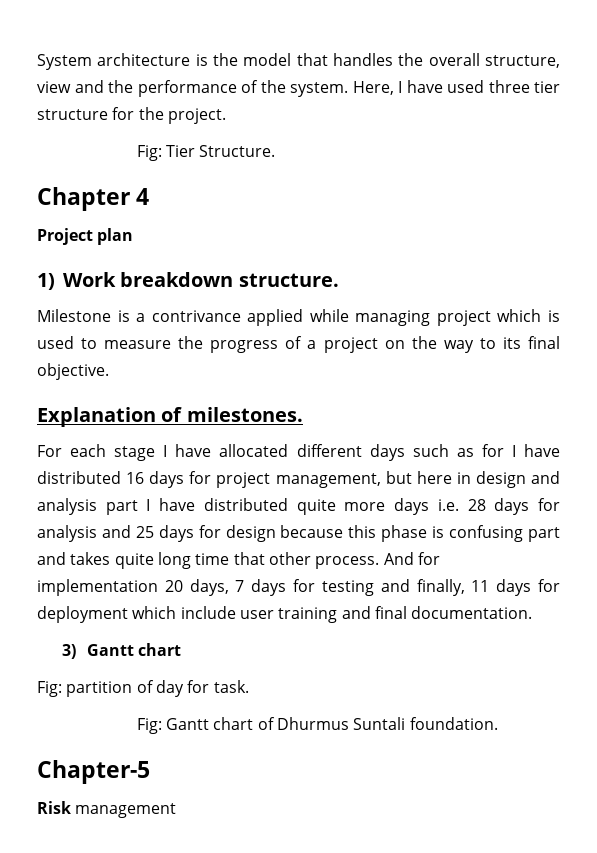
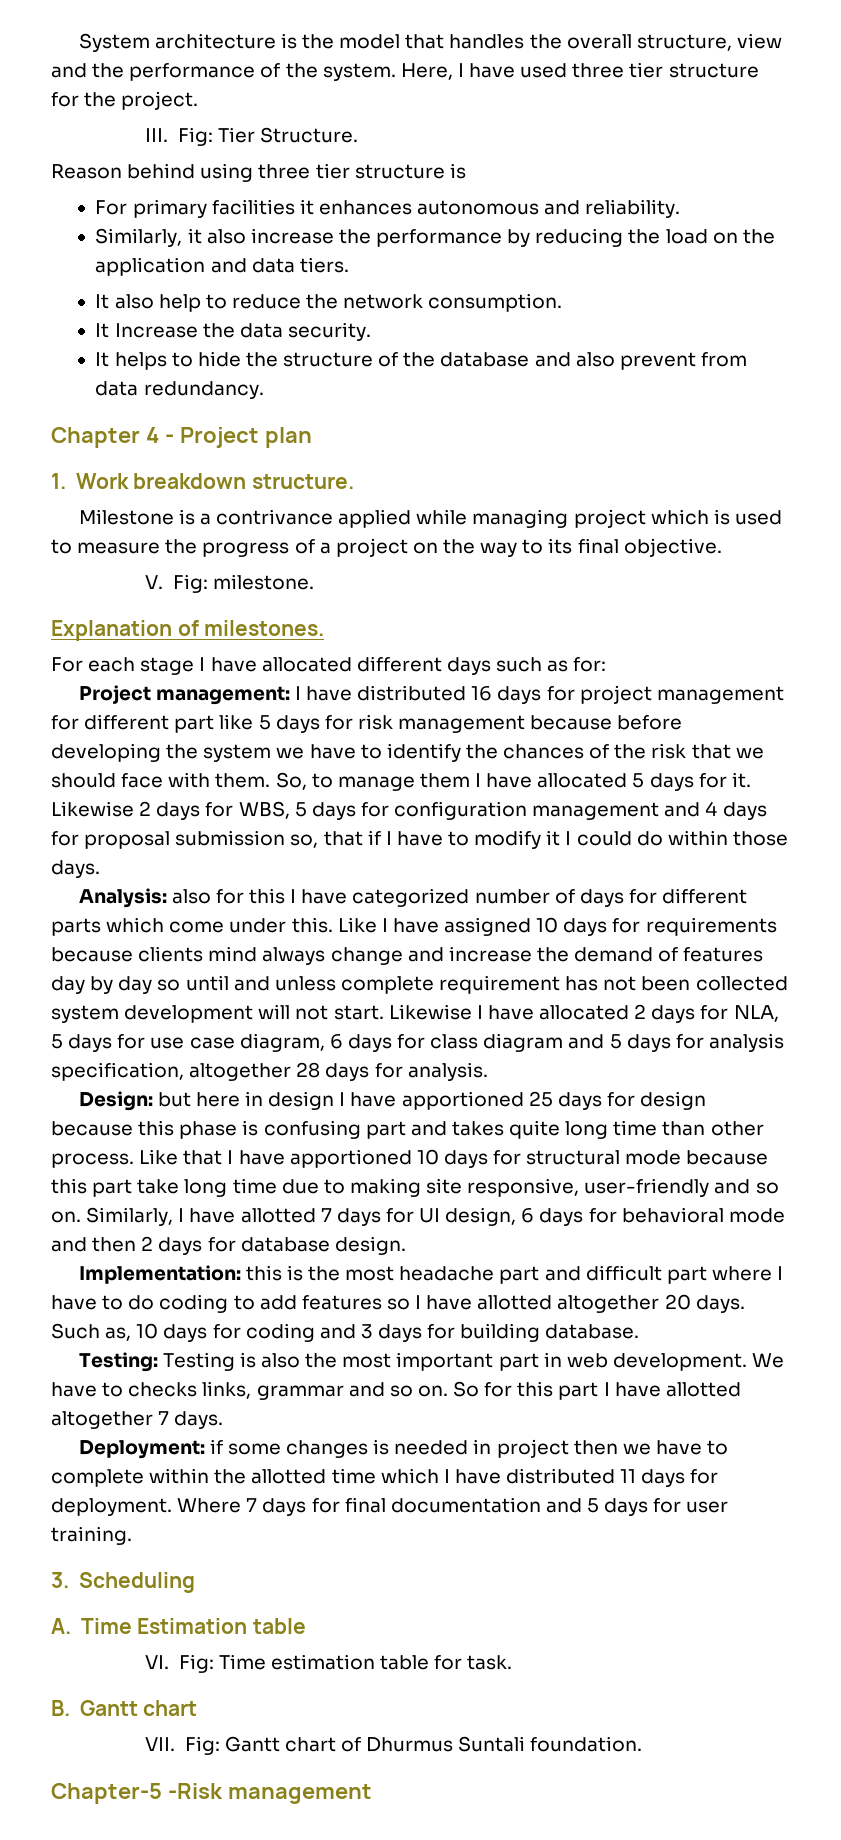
(226, 116) none -> [145,128,169,142] III.
(276, 151) none -> [51,163,466,182] [95,199,681,218] [95,228,775,247] [95,257,349,276] [95,293,563,312] [95,322,371,341] [95,351,748,370] [95,381,264,399] // Reason behind using three tier structure is // For primary facilities it enhances autonomous and reliability. // Similarly, it also increase the performance by reducing the load on the application and data tiers. // It also help to reduce the network consumption. // It Increase the data security. // It helps to hide the structure of the database and also prevent from data redundancy.
(150, 196) // -> [164,434,174,443] -
[37,273,55,290] 1) -> [51,473,66,489] 1.
(109, 371) none -> [145,574,314,593] // V. Fig: milestone.
[481,444,504,457] for -> [573,657,607,672] [78,685,290,705] for: // Project management:
[275,471,561,488] [37,498,561,515] [37,525,131,542] management, but here in design and analysis part I have distributed quite more days i.e. 28 days for analysis and -> [656,686,784,704] [51,714,683,733] [51,743,764,762] [51,772,751,791] [51,801,767,820] [51,830,788,849] [51,860,100,878] [78,888,748,908] [51,917,777,936] [51,946,764,965] [51,975,788,994] [51,1004,779,1023] [51,1033,784,1052] [51,1062,488,1081] [78,1091,524,1111] management for different part like 5 days for risk management because before developing the system we have to identify the chances of the risk that we should face with them. So, to manage them I have allocated 5 days for it. Likewise 2 days for WBS, 5 days for configuration management and 4 days for proposal submission so, that if I have to modify it I could do within those days. // Analysis: also for this I have categorized number of days for different parts which come under this. Like I have assigned 10 days for requirements because clients mind always change and increase the demand of features day by day so until and unless complete requirement has not been collected system development will not start. Likewise I have allocated 2 days for NLA, 5 days for use case diagram, 6 days for class diagram and 5 days for analysis specification, altogether 28 days for analysis. // Design: but here in design I have apportioned
[233,552,265,565] that -> [662,1121,706,1136] than
[383,552,440,565] [37,579,560,596] [37,606,533,623] [61,643,182,659] [37,680,249,697] And for implementation 20 days, 7 days for testing and finally, 11 days for deployment which include user training and final documentation. // 3) Gantt chart // Fig: partition of day for task. // -> [139,1149,769,1168] [51,1178,779,1197] [51,1207,785,1226] [51,1236,406,1255] [78,1265,784,1284] [51,1294,745,1313] [51,1323,640,1342] [78,1352,785,1372] [51,1381,741,1400] [51,1411,224,1429] [78,1439,729,1459] [51,1468,719,1487] [51,1497,729,1516] [51,1526,132,1545] [51,1572,195,1593] [51,1618,306,1634] [145,1654,513,1673] [51,1700,198,1716] [145,1737,176,1751] Like that I have apportioned 10 days for structural mode because this part take long time due to making site responsive, user-friendly and so on. Similarly, I have allotted 7 days for UI design, 6 days for behavioral mode and then 2 days for database design. // Implementation: this is the most headache part and difficult part where I have to do coding to add features so I have allotted altogether 20 days. Such as, 10 days for coding and 3 days for building database. // Testing: Testing is also the most important part in web development. We have to checks links, grammar and so on. So for this part I have allotted altogether 7 days. // Deployment: if some changes is needed in project then we have to complete within the allotted time which I have distributed 11 days for deployment. Where 7 days for final documentation and 5 days for user training. // 3. Scheduling // A. Time Estimation table // VI. Fig: Time estimation table for task. // B. Gantt chart // VII.
[37,801,71,814] // Risk -> [167,1783,223,1799] -Risk

